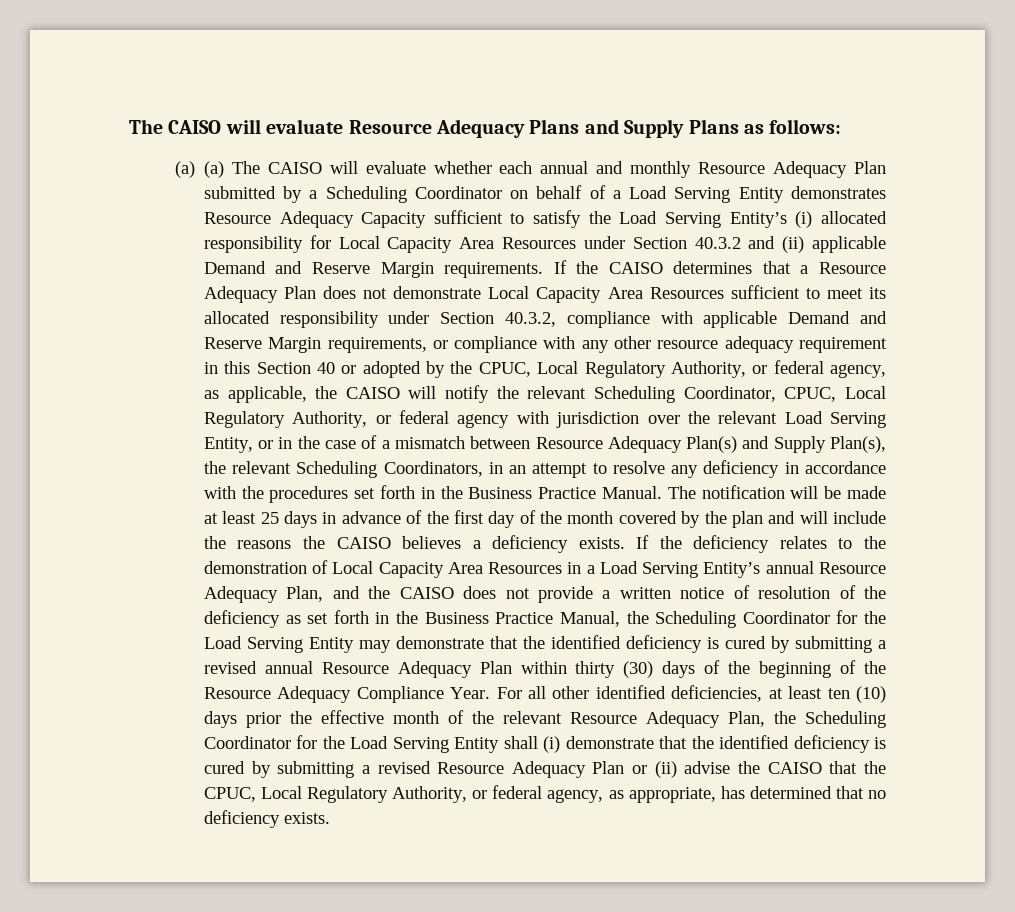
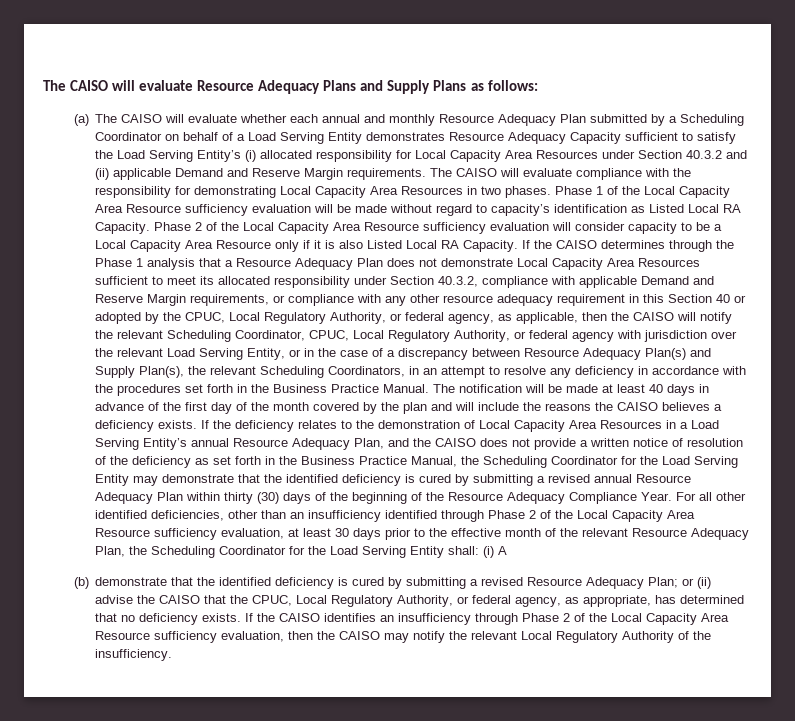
[203,161,224,178] (a) -> (89, 120) none
[553,260,753,274] If the CAISO determines -> [430,168,692,180] [95,186,731,198] [95,204,742,216] [95,222,723,234] [95,240,735,252] [95,258,196,270] The CAISO will evaluate compliance with the responsibility for demonstrating Local Capacity Area Resources in two phases. Phase 1 of the Local Capacity Area Resource sufficiency evaluation will be made without regard to capacity’s identification as Listed Local RA Capacity. Phase 2 of the Local Capacity Area Resource sufficiency evaluation will consider capacity to be a Local Capacity Area Resource only if it is also Listed Local RA Capacity. If the CAISO determines through the Phase 1 analysis
(307, 394) none -> [582,312,608,321] then
[394,436,465,449] mismatch -> [398,348,469,360] discrepancy
[260,512,279,524] 25 -> [649,384,664,393] 40
[768,686,887,703] at least ten (10) -> [228,510,696,522] [95,528,350,540] other than an insufficiency identified through Phase 2 of the Local Capacity Area Resource sufficiency evaluation, at least 30
(281, 720) none -> [414,528,426,537] to
[503,736,561,753] shall (i) -> [448,546,508,558] [73,577,89,589] shall: (i) A // (b)
[592,761,625,774] Plan -> [648,577,679,588] Plan;
(330, 818) none -> [245,613,730,625] [95,631,712,643] [95,649,173,661] If the CAISO identifies an insufficiency through Phase 2 of the Local Capacity Area Resource sufficiency evaluation, then the CAISO may notify the relevant Local Regulatory Authority of the insufficiency.

